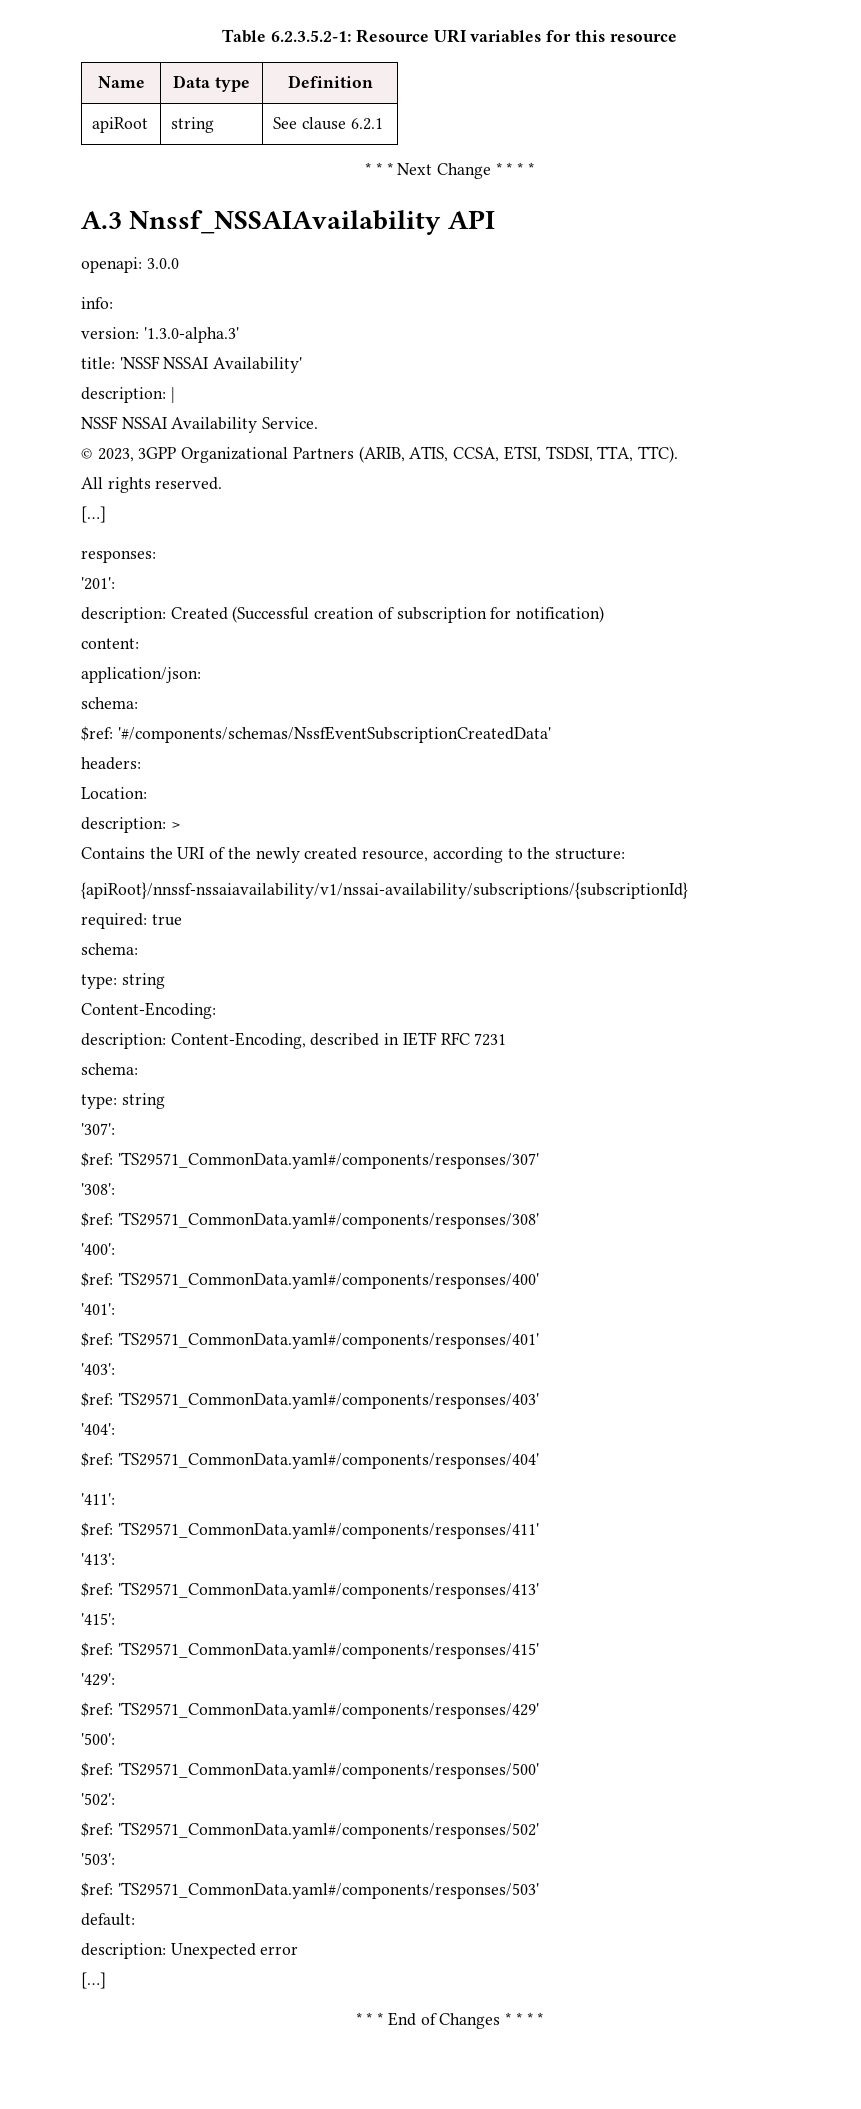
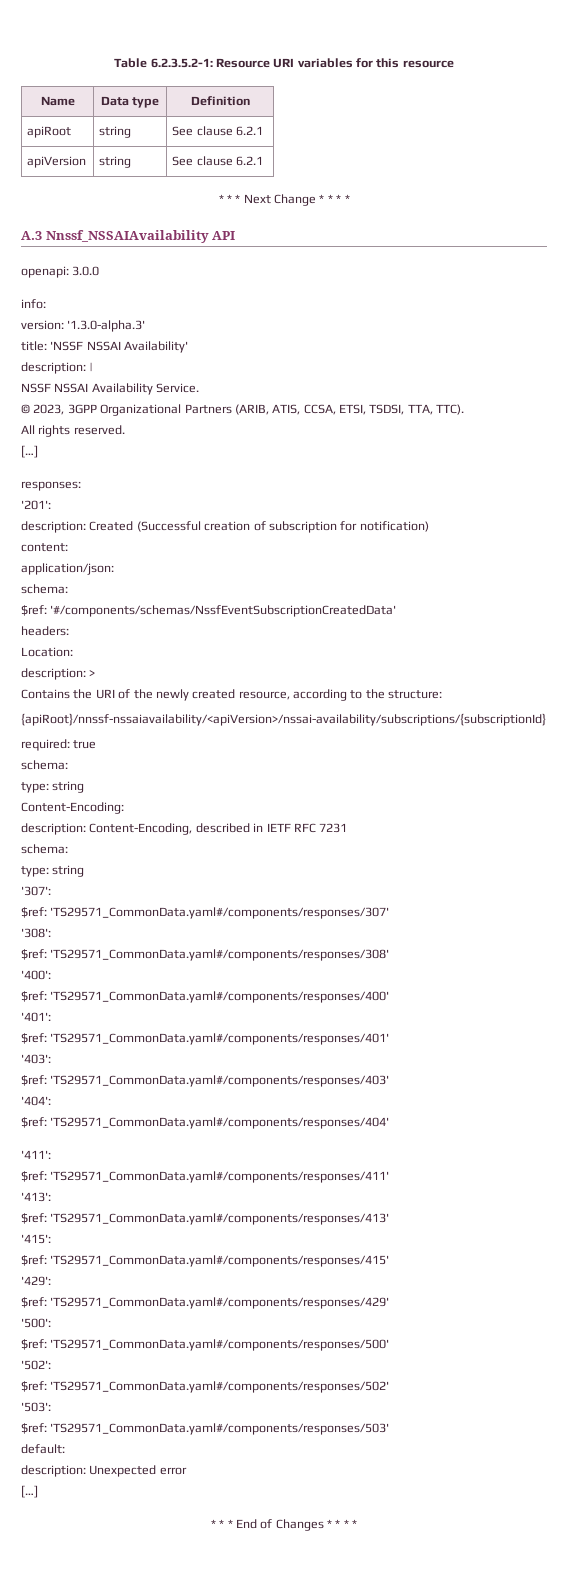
(383, 124) none -> [27,156,87,168] [99,156,132,168] [172,156,264,166] // apiVersion | string | See clause 6.2.1
[81,882,688,899] {apiRoot}/nnssf-nssaiavailability/v1/nssai-availability/subscriptions/{subscriptionId} -> [21,713,546,726] {apiRoot}/nnssf-nssaiavailability/<apiVersion>/nssai-availability/subscriptions/{subscriptionId}

